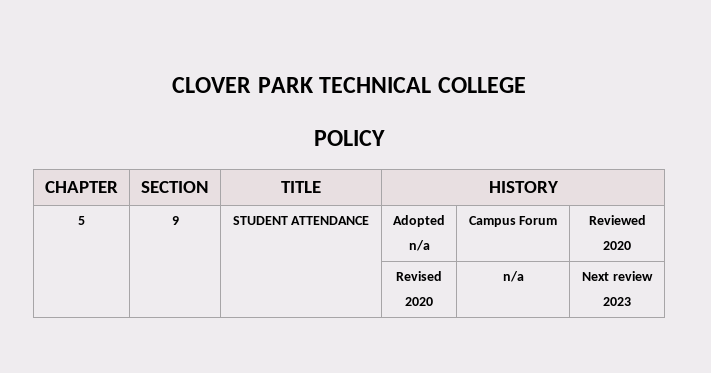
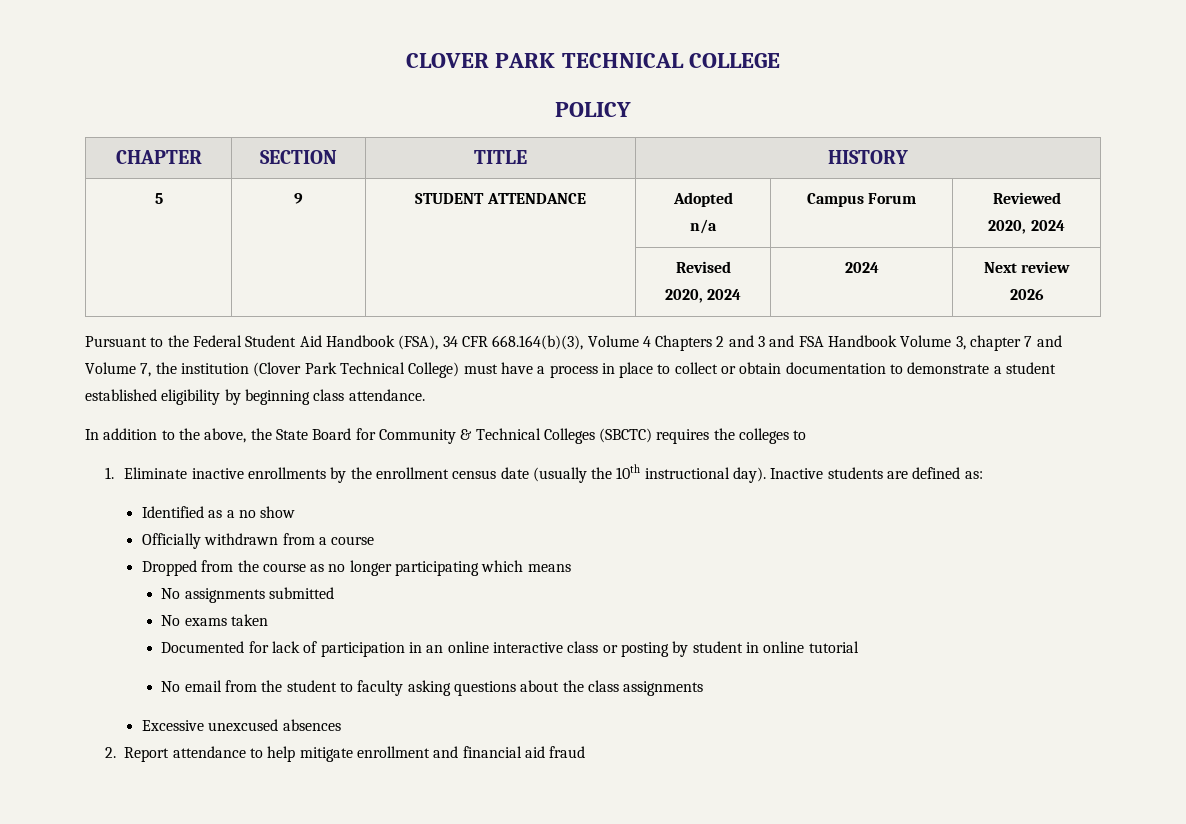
[603,241,631,250] 2020 -> [988,220,1065,234] 2020, 2024
[405,297,433,306] [502,271,524,282] 2020 | n/a -> [664,289,742,303] [844,262,879,273] 2020, 2024 | 2024
[603,297,631,306] 2023 -> [1009,289,1044,300] [85,335,1062,351] [85,362,1057,378] [85,389,425,405] [85,428,807,444] [104,464,983,483] [141,506,296,518] [141,533,375,549] [141,560,571,576] [161,587,335,603] [161,614,269,626] [161,641,859,657] [161,680,704,696] [141,719,341,731] [104,746,586,762] 2026 // Pursuant to the Federal Student Aid Handbook (FSA), 34 CFR 668.164(b)(3), Volume 4 Chapters 2 and 3 and FSA Handbook Volume 3, chapter 7 and Volume 7, the institution (Clover Park Technical College) must have a process in place to collect or obtain documentation to demonstrate a student established eligibility by beginning class attendance. // In addition to the above, the State Board for Community & Technical Colleges (SBCTC) requires the colleges to // 1. Eliminate inactive enrollments by the enrollment census date (usually the 10th instructional day). Inactive students are defined as: // Identified as a no show // Officially withdrawn from a course // Dropped from the course as no longer participating which means // No assignments submitted // No exams taken // Documented for lack of participation in an online interactive class or posting by student in online tutorial // No email from the student to faculty asking questions about the class assignments // Excessive unexcused absences // 2. Report attendance to help mitigate enrollment and financial aid fraud

